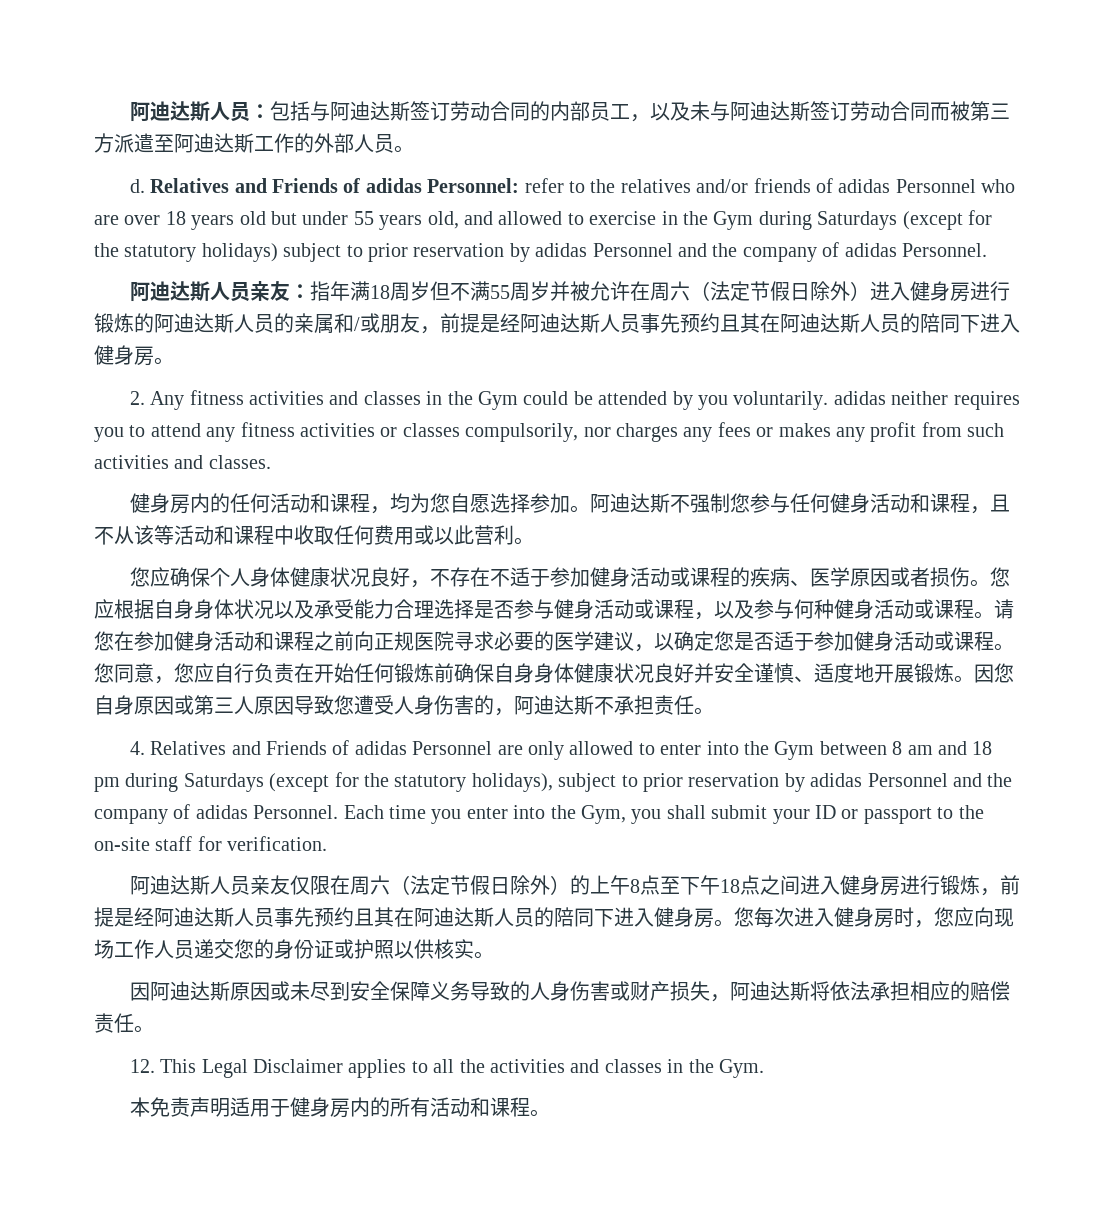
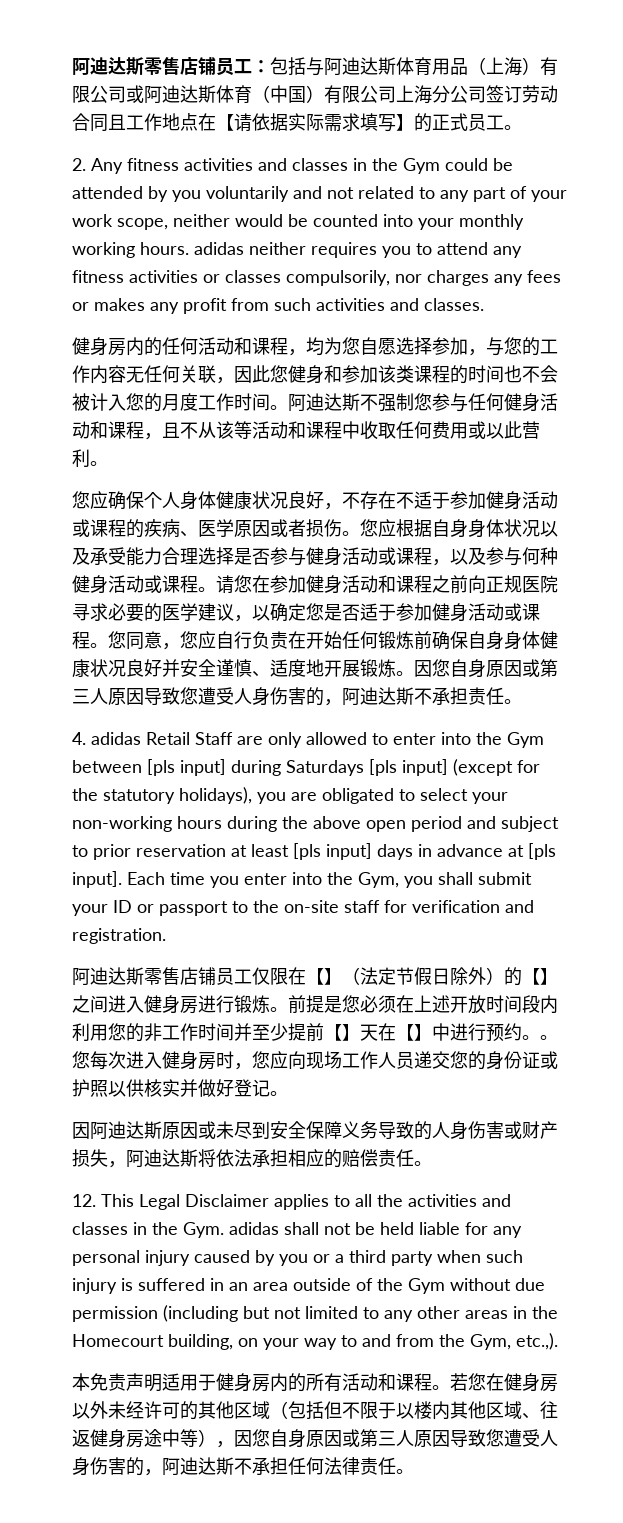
[129,101,250,122] 阿迪达斯人员 -> [72,57,252,76] 阿迪达斯零售店铺员工
[409,101,1010,122] [94,133,414,153] [129,178,1016,193] [94,210,992,230] [94,242,987,262] [129,281,1010,302] [94,313,1020,334] [94,345,154,366] 签订劳动合同的内部员工，以及未与阿迪达斯签订劳动合同而被第三方派遣至阿迪达斯工作的外部人员。 // d. Relatives and Friends of adidas Personnel: refer to the relatives and/or friends of adidas Personnel who are over 18 years old but under 55 years old, and allowed to exercise in the Gym during Saturdays (except for the statutory holidays) subject to prior reservation by adidas Personnel and the company of adidas Personnel. // 阿迪达斯人员亲友：指年满18周岁但不满55周岁并被允许在周六（法定节假日除外）进入健身房进行锻炼的阿迪达斯人员的亲属和/或朋友，前提是经阿迪达斯人员事先预约且其在阿迪达斯人员的陪同下进入健身房 -> [396,57,558,76] [72,85,558,104] [72,113,504,132] 体育用品（上海）有限公司或阿迪达斯体育（中国）有限公司上海分公司签订劳动合同且工作地点在【请依据实际需求填写】的正式员工
[733,391,829,410] voluntarily. -> [206,186,567,202] [72,214,524,230] [72,242,189,258] voluntarily and not related to any part of your work scope, neither would be counted into your monthly working hours.
(570, 503) none -> [468,337,558,356] [72,365,558,384] [72,393,270,412] ，与您的工作内容无任何关联，因此您健身和参加该类课程的时间也不会被计入您的月度工作时间
[150,740,493,755] Relatives and Friends of adidas Personnel -> [91,732,233,745] adidas Retail Staff
[892,741,993,755] [94,773,264,792] 8 am and 18 pm during Saturdays -> [147,759,448,776] [pls input] during Saturdays [pls input]
[558,773,1013,792] [94,804,339,824] subject to prior reservation by adidas Personnel and the company of adidas Personnel. -> [257,788,508,804] [72,816,559,832] [72,843,556,860] [72,871,122,888] you are obligated to select your non-working hours during the above open period and subject to prior reservation at least [pls input] days in advance at [pls input].
[227,836,328,851] [129,875,390,895] verification. // 阿迪达斯人员亲友仅限在周六 -> [412,900,534,913] [72,928,166,944] [72,967,342,986] verification and registration. // 阿迪达斯零售店铺员工仅限在【】
[589,875,760,895] 上午8点至下午18点 -> [522,968,558,985] 【】
[979,875,1020,896] [94,907,714,928] ，前提是经阿迪达斯人员事先预约且其在阿迪达斯人员的陪同下进入健身房 -> [270,995,558,1014] [72,1023,540,1042] 。前提是您必须在上述开放时间段内利用您的非工作时间并至少提前【】天在【】中进行预约。
(474, 949) none -> [180,1079,270,1097] 并做好登记
(764, 1068) none -> [229,1222,522,1238] [72,1250,523,1266] [72,1278,545,1294] [72,1305,558,1322] [72,1333,558,1350] adidas shall not be held liable for any personal injury caused by you or a third party when such injury is suffered in an area outside of the Gym without due permission (including but not limited to any other areas in the Homecourt building, on your way to and from the Gym, etc.,).
(550, 1113) none -> [450,1373,558,1392] [72,1401,558,1420] [72,1429,558,1448] [72,1457,414,1476] 若您在健身房以外未经许可的其他区域（包括但不限于以楼内其他区域、往返健身房途中等），因您自身原因或第三人原因导致您遭受人身伤害的，阿迪达斯不承担任何法律责任。

